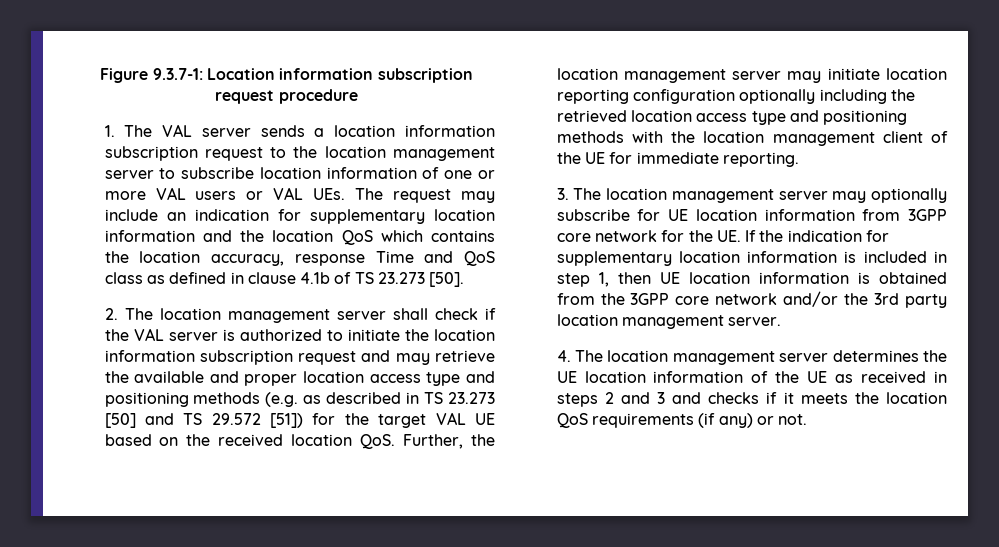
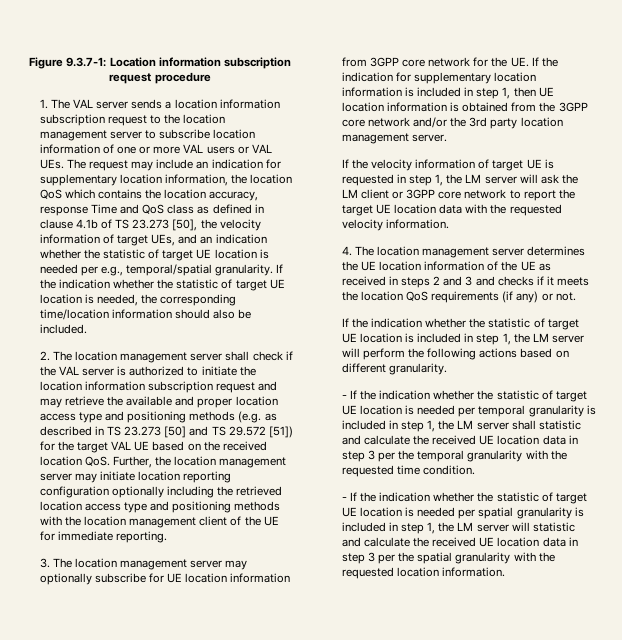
[104,230,232,242] information and -> [165,174,229,186] information,
[429,272,465,287] [50]. -> [172,219,261,231] [39,234,267,246] [39,249,269,261] [39,264,284,276] [39,279,285,291] [39,294,237,306] [39,309,252,320] [39,324,87,334] [50], the velocity information of target UEs, and an indication whether the statistic of target UE location is needed per e.g., temporal/spatial granularity. If the indication whether the statistic of target UE location is needed, the corresponding time/location information should also be included.
(782, 321) none -> [341,159,554,171] [341,174,578,186] [341,189,575,201] [341,204,562,216] [341,219,450,231] // If the velocity information of target UE is requested in step 1, the LM server will ask the LM client or 3GPP core network to report the target UE location data with the requested velocity information.
(808, 419) none -> [341,318,579,330] [341,333,584,345] [341,348,569,360] [341,363,448,375] [341,390,587,402] [341,405,596,417] [341,420,581,432] [341,435,578,445] [341,450,567,462] [341,465,476,477] [341,492,587,504] [341,507,584,519] [341,522,575,534] [341,537,578,547] [341,552,555,564] [341,567,506,579] // If the indication whether the statistic of target UE location is included in step 1, the LM server will perform the following actions based on different granularity. // - If the indication whether the statistic of target UE location is needed per temporal granularity is included in step 1, the LM server shall statistic and calculate the received UE location data in step 3 per the temporal granularity with the requested time condition. // - If the indication whether the statistic of target UE location is needed per spatial granularity is included in step 1, the LM server will statistic and calculate the received UE location data in step 3 per the spatial granularity with the requested location information.

